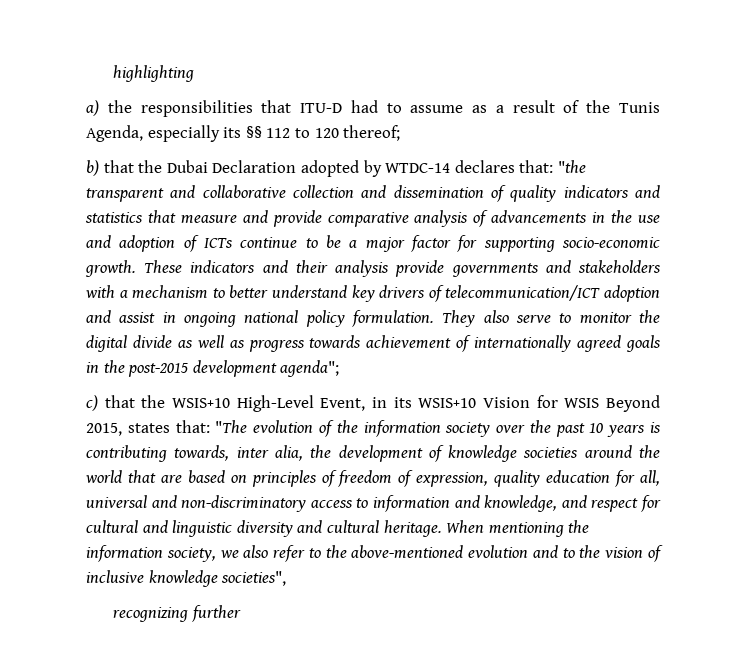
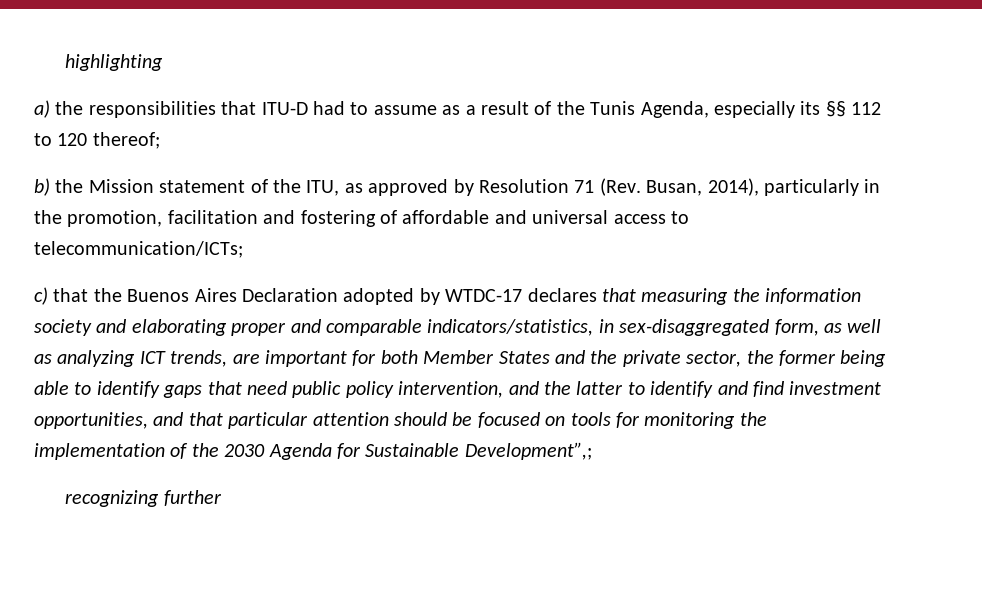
[103,160,586,177] [86,185,660,202] [85,210,660,227] [86,235,660,252] [85,260,661,277] [85,285,661,302] [86,310,660,327] [86,335,662,352] [86,360,340,377] [86,395,661,412] [86,420,661,437] [86,445,660,462] [85,470,660,487] [86,495,662,512] [86,520,590,537] [86,545,663,562] [86,570,287,587] that the Dubai Declaration adopted by WTDC-14 declares that: "the transparent and collaborative collection and dissemination of quality indicators and statistics that measure and provide comparative analysis of advancements in the use and adoption of ICTs continue to be a major factor for supporting socio-economic growth. These indicators and their analysis provide governments and stakeholders with a mechanism to better understand key drivers of telecommunication/ICT adoption and assist in ongoing national policy formulation. They also serve to monitor the digital divide as well as progress towards achievement of internationally agreed goals in the post-2015 development agenda"; // c) that the WSIS+10 High-Level Event, in its WSIS+10 Vision for WSIS Beyond 2015, states that: "The evolution of the information society over the past 10 years is contributing towards, inter alia, the development of knowledge societies around the world that are based on principles of freedom of expression, quality education for all, universal and non-discriminatory access to information and knowledge, and respect for cultural and linguistic diversity and cultural heritage. When mentioning the information society, we also refer to the above-mentioned evolution and to the vision of inclusive knowledge societies", -> [55,178,881,196] [34,210,689,227] [34,241,243,258] [34,287,862,305] [34,319,882,336] [34,350,887,367] [34,381,882,398] [34,412,767,429] [34,442,592,460] the Mission statement of the ITU, as approved by Resolution 71 (Rev. Busan, 2014), particularly in the promotion, facilitation and fostering of affordable and universal access to telecommunication/ICTs; // c) that the Buenos Aires Declaration adopted by WTDC-17 declares that measuring the information society and elaborating proper and comparable indicators/statistics, in sex-disaggregated form, as well as analyzing ICT trends, are important for both Member States and the private sector, the former being able to identify gaps that need public policy intervention, and the latter to identify and find investment opportunities, and that particular attention should be focused on tools for monitoring the implementation of the 2030 Agenda for Sustainable Development”,;

